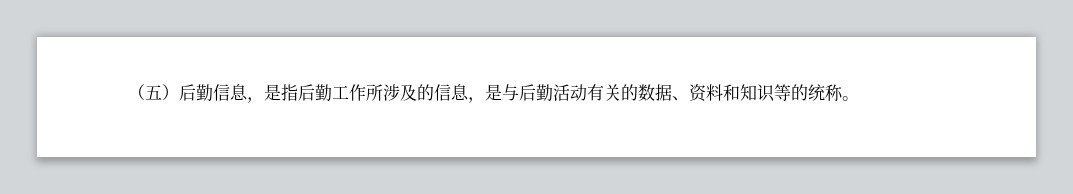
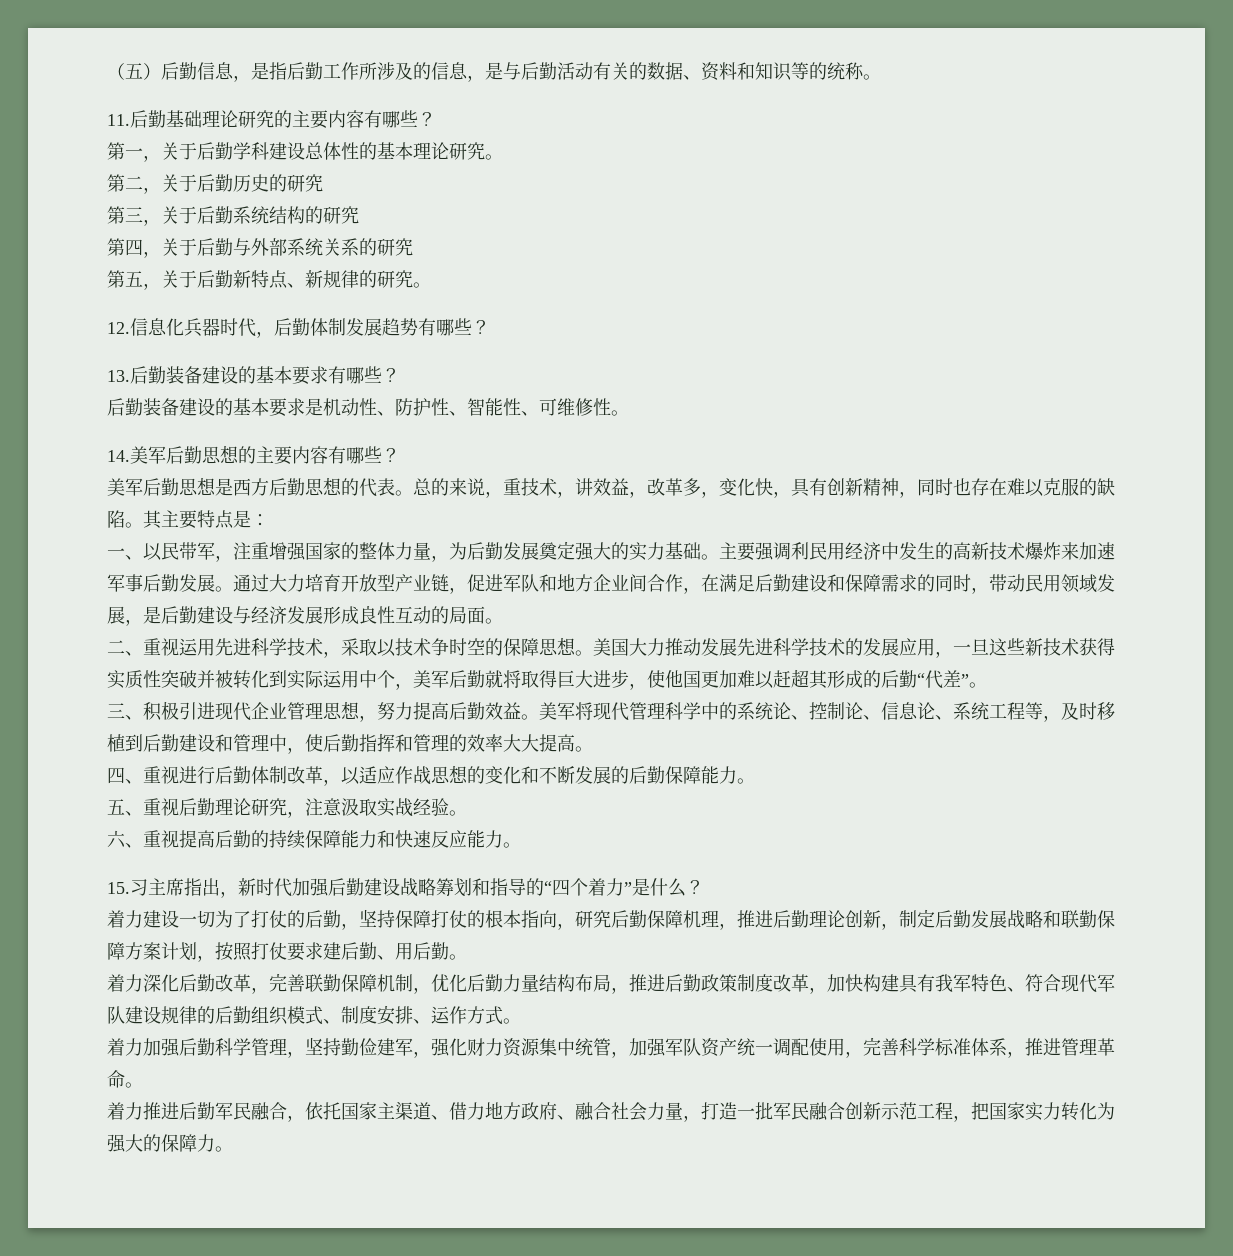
(859, 98) none -> [107,110,436,129] [107,142,503,162] [107,174,323,194] [107,206,359,226] [107,238,413,258] [107,270,431,290] [107,318,490,338] [107,366,400,385] [107,398,629,417] [107,445,400,465] [107,477,1115,498] [107,510,269,529] [107,541,1115,562] [107,574,1115,594] [107,606,503,626] [107,637,1115,658] [107,669,987,690] [107,701,1115,722] [107,733,593,754] [107,765,755,786] [107,798,467,818] [107,830,521,849] [107,878,704,898] [107,909,1115,930] [107,942,467,962] [107,973,1115,994] [107,1005,521,1025] [107,1037,1115,1058] [107,1070,143,1088] [107,1102,1115,1122] [107,1134,233,1153] // 11.后勤基础理论研究的主要内容有哪些？ // 第一，关于后勤学科建设总体性的基本理论研究。 // 第二，关于后勤历史的研究 // 第三，关于后勤系统结构的研究 // 第四，关于后勤与外部系统关系的研究 // 第五，关于后勤新特点、新规律的研究。 // 12.信息化兵器时代，后勤体制发展趋势有哪些？ // 13.后勤装备建设的基本要求有哪些？ // 后勤装备建设的基本要求是机动性、防护性、智能性、可维修性。 // 14.美军后勤思想的主要内容有哪些？ // 美军后勤思想是西方后勤思想的代表。总的来说，重技术，讲效益，改革多，变化快，具有创新精神，同时也存在难以克服的缺陷。其主要特点是： // 一、以民带军，注重增强国家的整体力量，为后勤发展奠定强大的实力基础。主要强调利民用经济中发生的高新技术爆炸来加速军事后勤发展。通过大力培育开放型产业链，促进军队和地方企业间合作，在满足后勤建设和保障需求的同时，带动民用领域发展，是后勤建设与经济发展形成良性互动的局面。 // 二、重视运用先进科学技术，采取以技术争时空的保障思想。美国大力推动发展先进科学技术的发展应用，一旦这些新技术获得实质性突破并被转化到实际运用中个，美军后勤就将取得巨大进步，使他国更加难以赶超其形成的后勤“代差”。 // 三、积极引进现代企业管理思想，努力提高后勤效益。美军将现代管理科学中的系统论、控制论、信息论、系统工程等，及时移植到后勤建设和管理中，使后勤指挥和管理的效率大大提高。 // 四、重视进行后勤体制改革，以适应作战思想的变化和不断发展的后勤保障能力。 // 五、重视后勤理论研究，注意汲取实战经验。 // 六、重视提高后勤的持续保障能力和快速反应能力。 // 15.习主席指出，新时代加强后勤建设战略筹划和指导的“四个着力”是什么？ // 着力建设一切为了打仗的后勤，坚持保障打仗的根本指向，研究后勤保障机理，推进后勤理论创新，制定后勤发展战略和联勤保障方案计划，按照打仗要求建后勤、用后勤。 // 着力深化后勤改革，完善联勤保障机制，优化后勤力量结构布局，推进后勤政策制度改革，加快构建具有我军特色、符合现代军队建设规律的后勤组织模式、制度安排、运作方式。 // 着力加强后勤科学管理，坚持勤俭建军，强化财力资源集中统管，加强军队资产统一调配使用，完善科学标准体系，推进管理革命。 // 着力推进后勤军民融合，依托国家主渠道、借力地方政府、融合社会力量，打造一批军民融合创新示范工程，把国家实力转化为强大的保障力。

